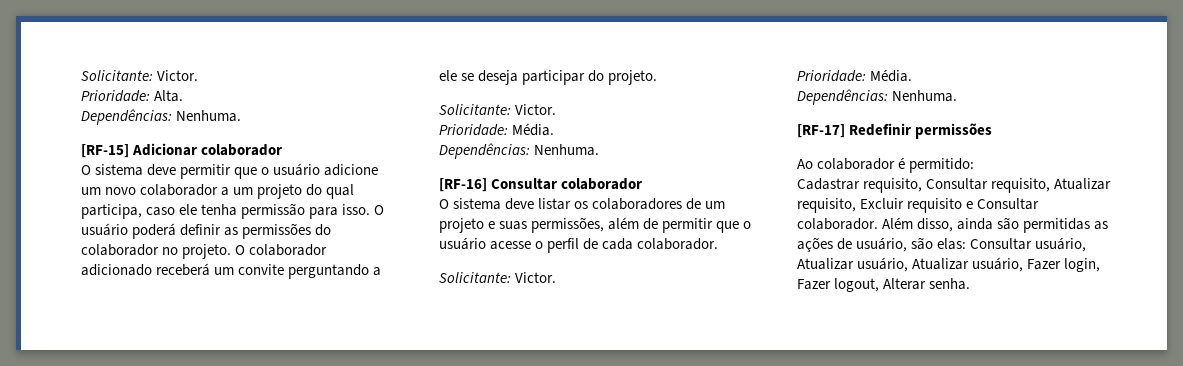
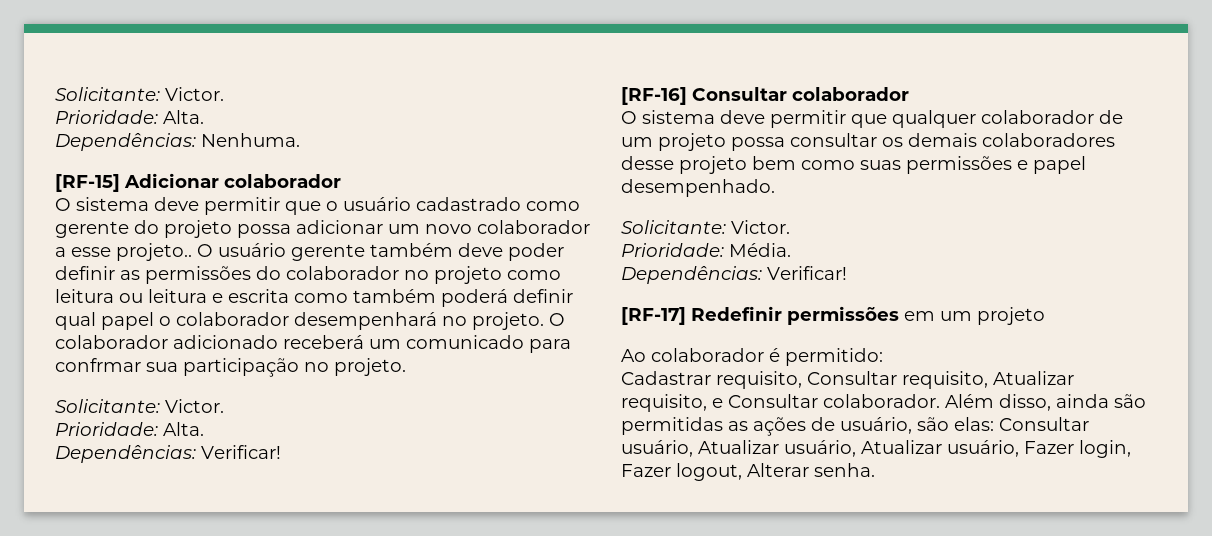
[324,164,379,176] [81,184,355,199] [81,203,385,219] [81,223,177,239] adicione um novo colaborador a um projeto do qual participa, caso ele tenha permissão para isso. O usuário poderá -> [416,197,580,211] [55,220,590,238] [55,243,564,261] cadastrado como gerente do projeto possa adicionar um novo colaborador a esse projeto.. O usuário gerente também deve poder
(179, 251) none -> [434,266,561,284] [55,289,573,307] [55,312,467,330] projeto como leitura ou leitura e escrita como também poderá definir qual papel o colaborador desempenhará no
[238,264,382,279] [439,70,658,85] [439,104,557,115] [439,123,555,136] [439,143,600,159] [439,178,643,192] [439,198,726,210] [439,217,752,233] [439,237,719,253] [439,272,557,283] [797,69,913,82] [797,89,958,105] convite perguntando a ele se deseja participar do projeto. // Solicitante: Victor. // Prioridade: Média. // Dependências: Nenhuma. // [RF-16] Consultar colaborador // O sistema deve listar os colaboradores de um projeto e suas permissões, além de permitir que o usuário acesse o perfil de cada colaborador. // Solicitante: Victor. // Prioridade: Média. // Dependências: Nenhuma. -> [406,335,571,353] [55,358,406,377] [55,399,224,413] [55,422,204,436] [55,445,281,463] [621,87,909,105] [621,110,1123,128] [621,133,1115,151] [621,156,1086,174] [621,179,775,197] [621,220,790,234] [621,243,791,257] [621,266,847,284] comunicado para confrmar sua participação no projeto. // Solicitante: Victor. // Prioridade: Alta. // Dependências: Verificar! // [RF-16] Consultar colaborador // O sistema deve permitir que qualquer colaborador de um projeto possa consultar os demais colaboradores desse projeto bem como suas permissões e papel desempenhado. // Solicitante: Victor. // Prioridade: Média. // Dependências: Verificar!
(993, 131) none -> [904,307,1045,325] em um projeto
[860,198,963,213] Excluir requisito -> (707, 403) none

